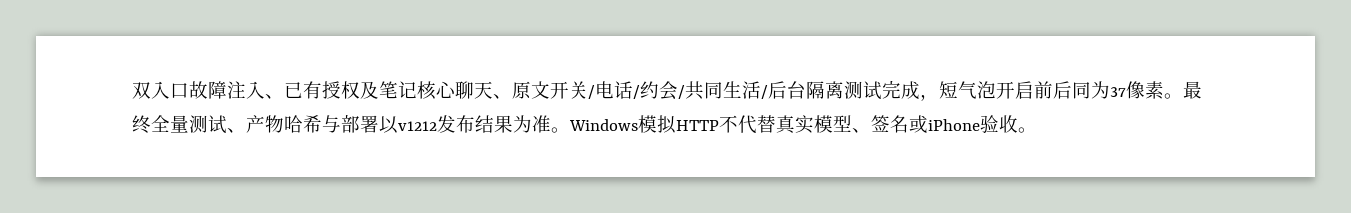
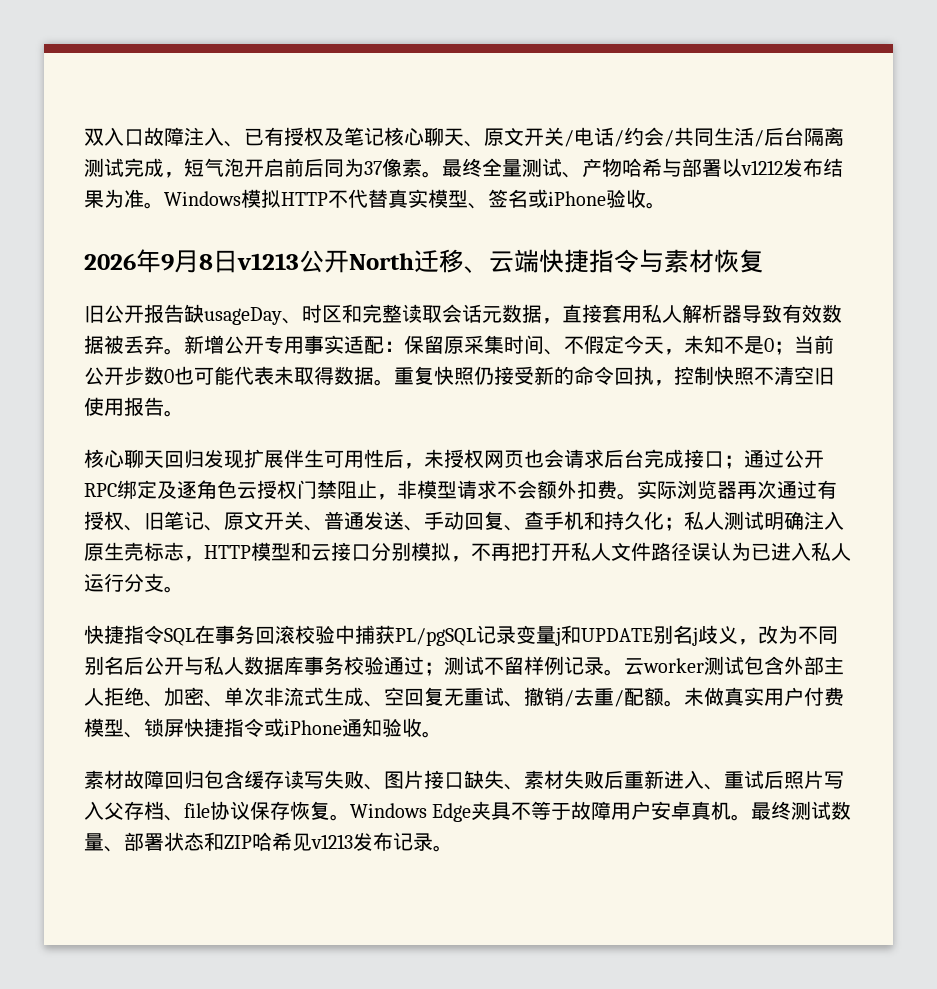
(1037, 130) none -> [84,249,764,273] [84,304,842,325] [84,335,834,355] [84,366,834,386] [84,397,184,417] [84,449,824,469] [84,480,837,500] [84,511,844,531] [84,542,851,562] [84,573,184,593] [84,625,838,646] [84,656,844,676] [84,687,844,707] [84,718,442,738] [84,770,844,790] [84,801,852,822] [84,832,453,852] // 2026年9月8日v1213公开North迁移、云端快捷指令与素材恢复 // 旧公开报告缺usageDay、时区和完整读取会话元数据，直接套用私人解析器导致有效数据被丢弃。新增公开专用事实适配：保留原采集时间、不假定今天，未知不是0；当前公开步数0也可能代表未取得数据。重复快照仍接受新的命令回执，控制快照不清空旧使用报告。 // 核心聊天回归发现扩展伴生可用性后，未授权网页也会请求后台完成接口；通过公开RPC绑定及逐角色云授权门禁阻止，非模型请求不会额外扣费。实际浏览器再次通过有授权、旧笔记、原文开关、普通发送、手动回复、查手机和持久化；私人测试明确注入原生壳标志，HTTP模型和云接口分别模拟，不再把打开私人文件路径误认为已进入私人运行分支。 // 快捷指令SQL在事务回滚校验中捕获PL/pgSQL记录变量j和UPDATE别名j歧义，改为不同别名后公开与私人数据库事务校验通过；测试不留样例记录。云worker测试包含外部主人拒绝、加密、单次非流式生成、空回复无重试、撤销/去重/配额。未做真实用户付费模型、锁屏快捷指令或iPhone通知验收。 // 素材故障回归包含缓存读写失败、图片接口缺失、素材失败后重新进入、重试后照片写入父存档、file协议保存恢复。Windows Edge夹具不等于故障用户安卓真机。最终测试数量、部署状态和ZIP哈希见v1213发布记录。

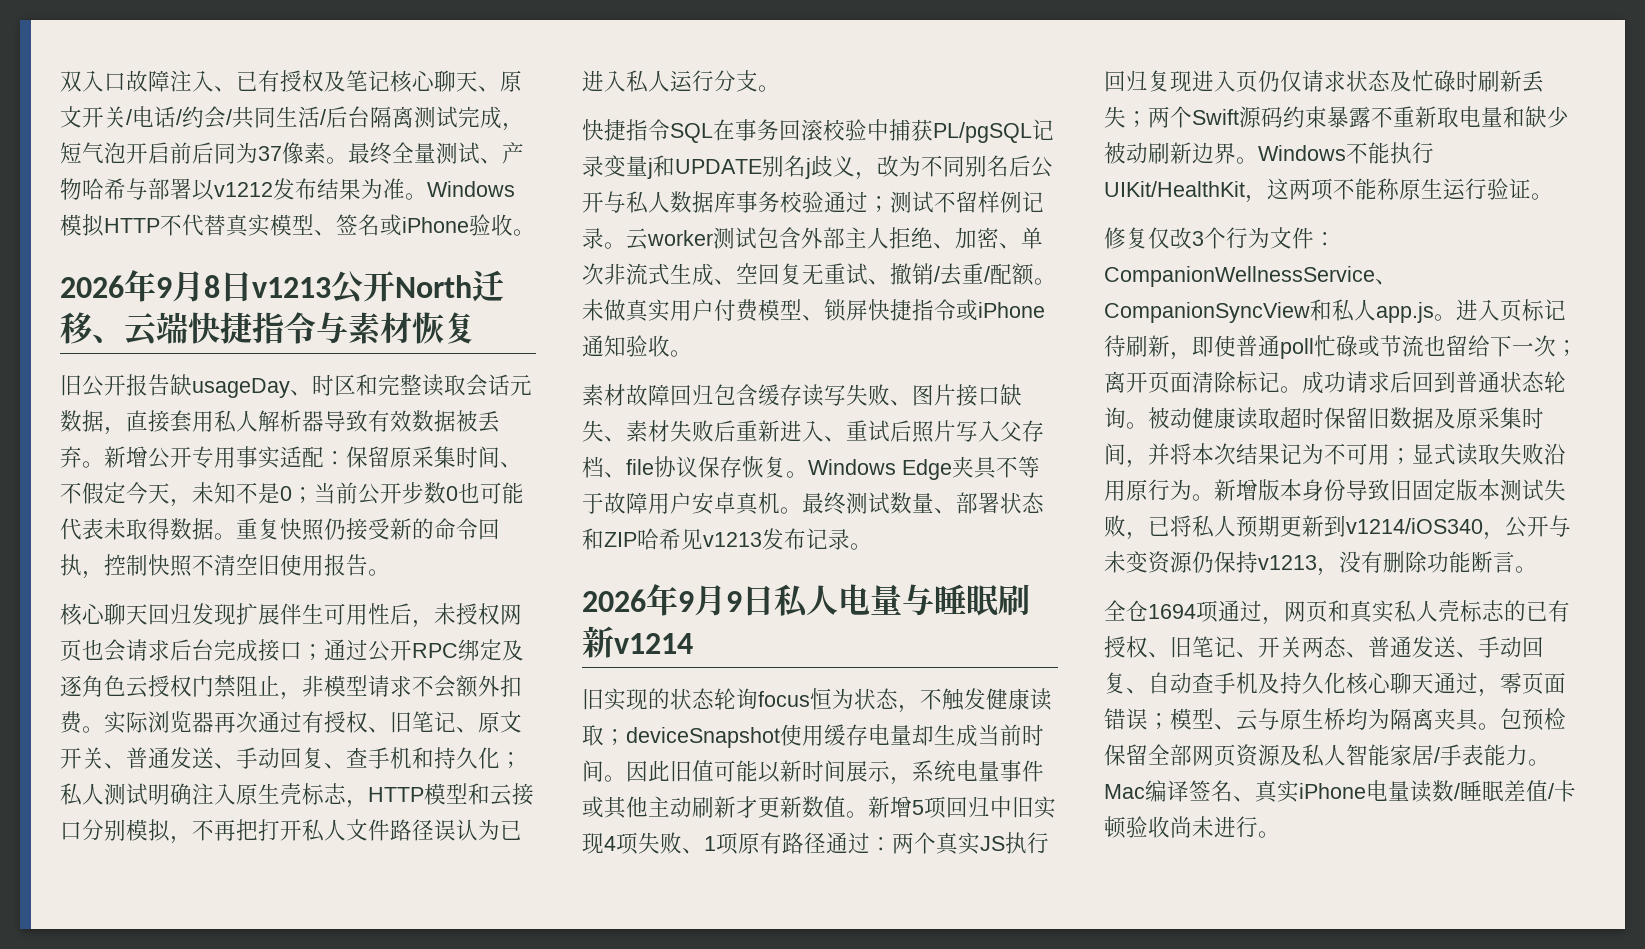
(453, 848) none -> [582,584,1030,618] [582,626,693,658] [582,688,1052,713] [582,724,1044,748] [582,760,1044,785] [582,796,1056,819] [582,832,1049,855] [1104,70,1544,93] [1104,106,1569,128] [1104,142,1434,164] [1104,178,1553,203] [1104,227,1336,249] [1104,266,1397,287] [1104,299,1566,323] [1104,335,1578,360] [1104,371,1566,394] [1104,407,1544,430] [1104,443,1566,468] [1104,479,1566,501] [1104,515,1571,540] [1104,551,1537,576] [1104,600,1570,625] [1104,636,1544,658] [1104,672,1566,697] [1104,708,1566,731] [1104,744,1550,767] [1104,780,1576,803] [1104,816,1280,839] // 2026年9月9日私人电量与睡眠刷新v1214 // 旧实现的状态轮询focus恒为状态，不触发健康读取；deviceSnapshot使用缓存电量却生成当前时间。因此旧值可能以新时间展示，系统电量事件或其他主动刷新才更新数值。新增5项回归中旧实现4项失败、1项原有路径通过：两个真实JS执行回归复现进入页仍仅请求状态及忙碌时刷新丢失；两个Swift源码约束暴露不重新取电量和缺少被动刷新边界。Windows不能执行UIKit/HealthKit，这两项不能称原生运行验证。 // 修复仅改3个行为文件：CompanionWellnessService、CompanionSyncView和私人app.js。进入页标记待刷新，即使普通poll忙碌或节流也留给下一次；离开页面清除标记。成功请求后回到普通状态轮询。被动健康读取超时保留旧数据及原采集时间，并将本次结果记为不可用；显式读取失败沿用原行为。新增版本身份导致旧固定版本测试失败，已将私人预期更新到v1214/iOS340，公开与未变资源仍保持v1213，没有删除功能断言。 // 全仓1694项通过，网页和真实私人壳标志的已有授权、旧笔记、开关两态、普通发送、手动回复、自动查手机及持久化核心聊天通过，零页面错误；模型、云与原生桥均为隔离夹具。包预检保留全部网页资源及私人智能家居/手表能力。Mac编译签名、真实iPhone电量读数/睡眠差值/卡顿验收尚未进行。

